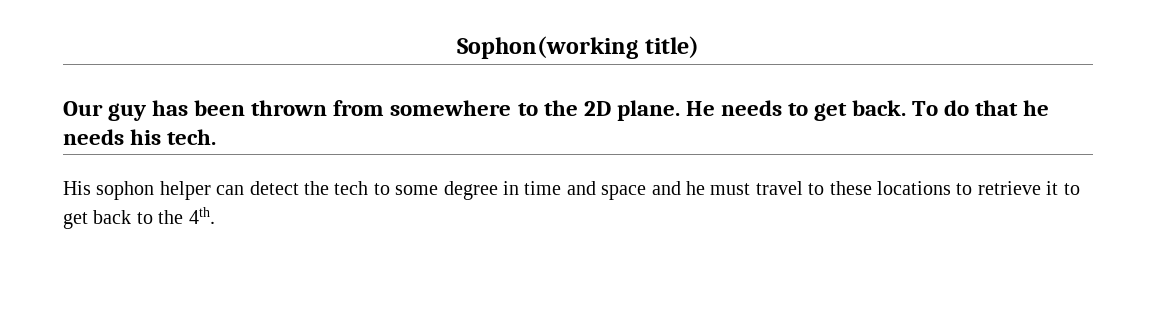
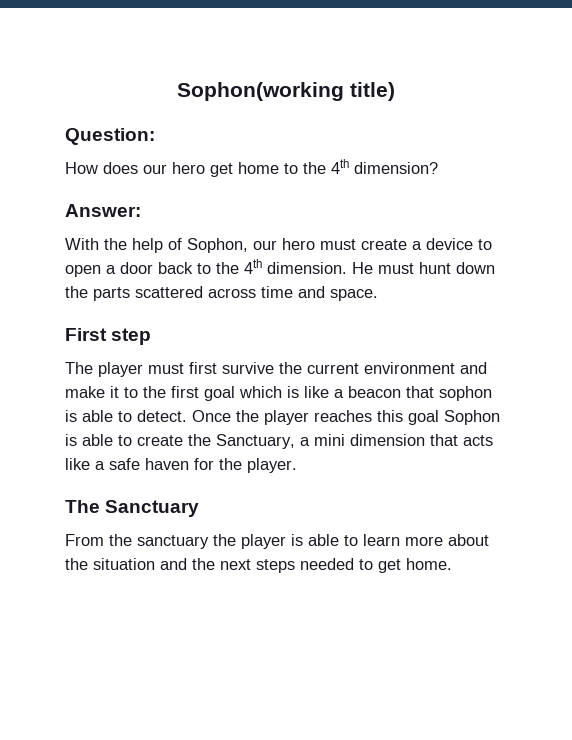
[63,100,1050,121] [63,129,217,145] [63,181,1080,200] [63,207,215,229] Our guy has been thrown from somewhere to the 2D plane. He needs to get back. To do that he needs his tech. // His sophon helper can detect the tech to some degree in time and space and he must travel to these locations to retrieve it to get back to the 4th. -> [65,128,155,145] [65,159,438,177] [65,204,141,217] [65,238,492,253] [65,259,495,277] [65,286,378,301] [65,328,152,345] [65,362,487,377] [65,386,492,401] [65,410,500,425] [65,434,493,449] [65,458,297,473] [65,500,200,517] [65,534,489,549] [65,558,452,573] Question: // How does our hero get home to the 4th dimension? // Answer: // With the help of Sophon, our hero must create a device to open a door back to the 4th dimension. He must hunt down the parts scattered across time and space. // First step // The player must first survive the current environment and make it to the first goal which is like a beacon that sophon is able to detect. Once the player reaches this goal Sophon is able to create the Sanctuary, a mini dimension that acts like a safe haven for the player. // The Sanctuary // From the sanctuary the player is able to learn more about the situation and the next steps needed to get home.

